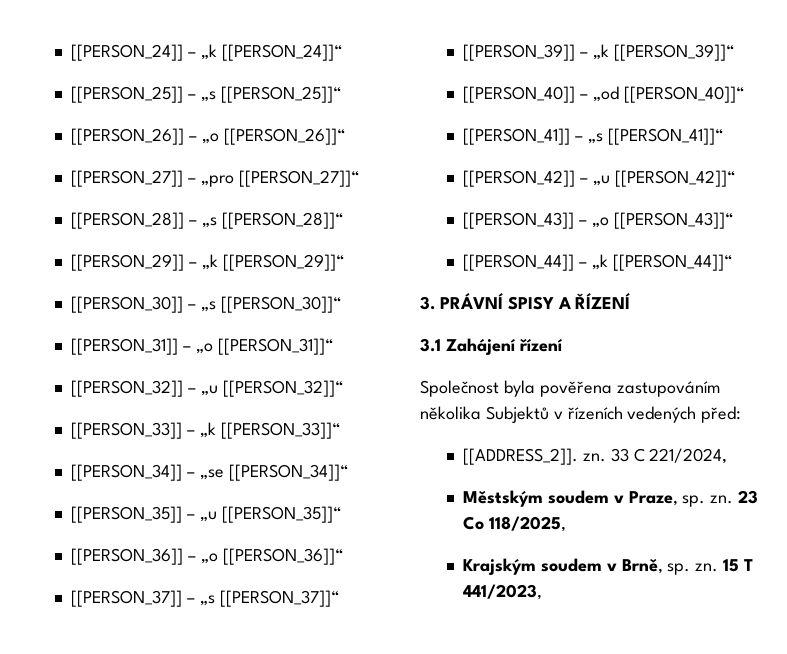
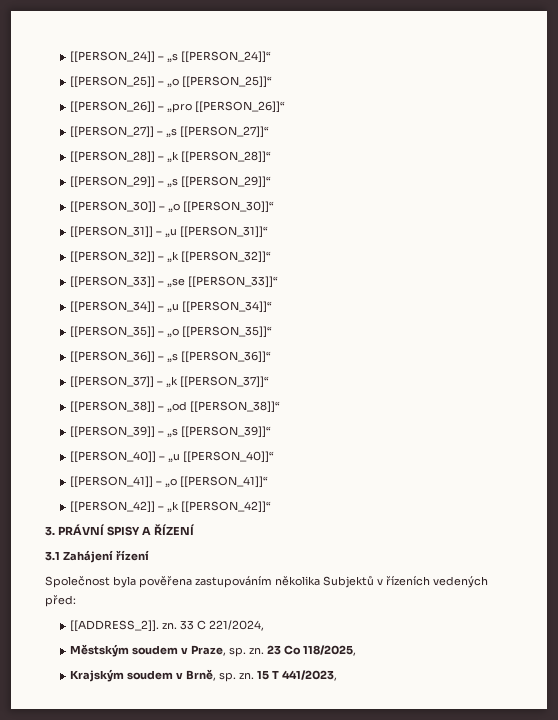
[200,44,217,60] „k -> [166,53,178,62] „s
[200,91,216,102] „s -> [166,78,179,87] „o
[201,133,219,144] „o -> [166,103,192,113] „pro
[200,175,234,187] „pro -> [165,128,177,137] „s
[201,217,217,228] „s -> [166,151,179,162] „k
[201,254,218,270] „k -> [166,178,178,187] „s
[200,301,216,312] „s -> [167,203,180,212] „o
[195,343,213,354] „o -> [164,229,177,237] „u
[200,385,218,396] „u -> [166,251,179,262] „k
[199,422,216,438] „k -> [166,278,185,287] „se
[199,469,224,480] „se -> [166,304,179,312] „u
[199,511,217,522] „u -> [166,328,179,337] „o
[200,553,218,564] „o -> [166,353,178,362] „s
[199,595,215,606] „s -> [165,376,178,387] „k
(339, 598) none -> [69,401,280,413] // [[PERSON_38]] – „od [[PERSON_38]]“
[592,44,609,60] „k -> [166,428,178,437] „s
[592,86,619,102] „od -> [167,454,180,462] „u
[587,133,603,144] „s -> [164,478,177,487] „o
[592,175,610,186] „u -> [166,501,179,512] „k
[462,212,733,229] [462,254,732,271] // [[PERSON_43]] – „o [[PERSON_43]]“ // [[PERSON_44]] – „k [[PERSON_44]]“ -> (271, 507) none

